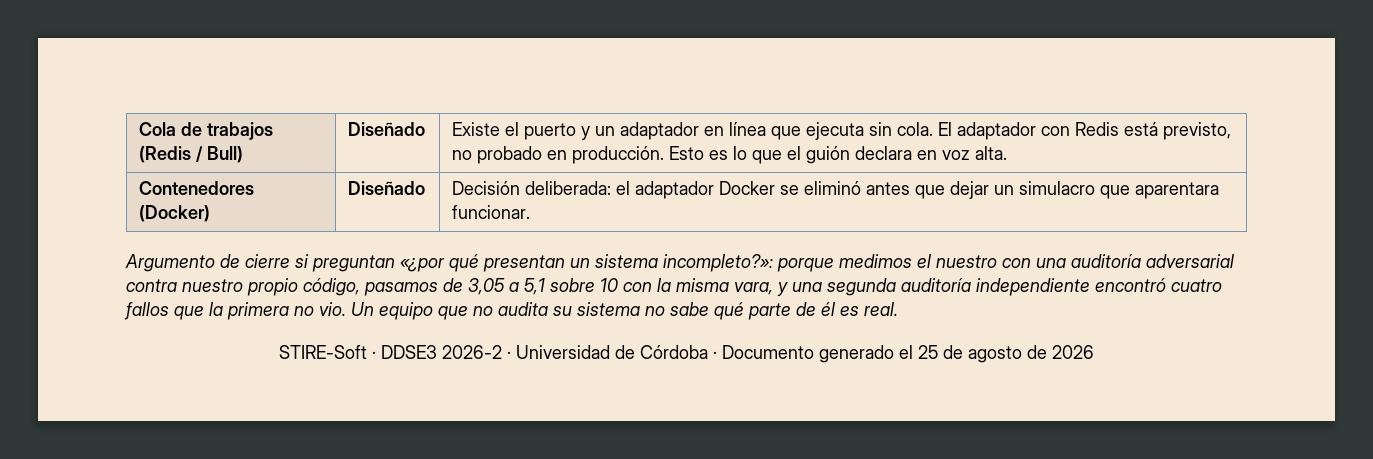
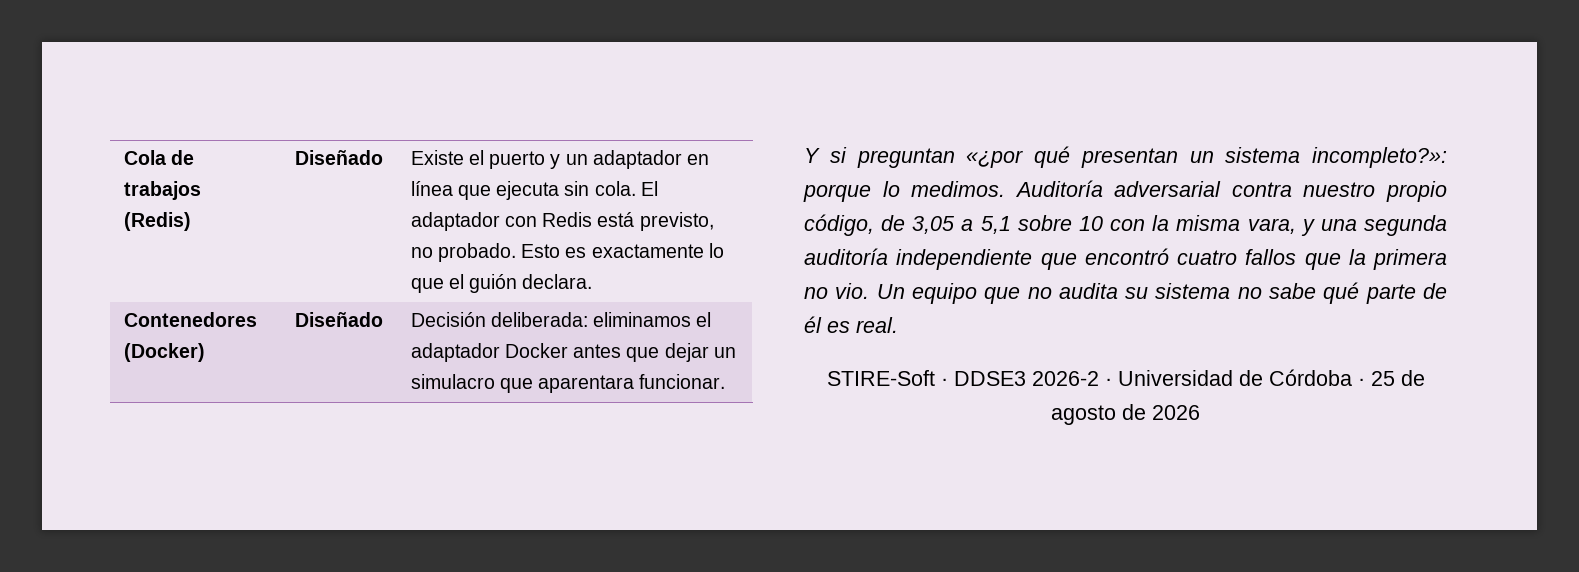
[139,146,244,163] (Redis / Bull) -> [123,212,191,231] (Redis)
[477,146,665,164] probado en producción. -> [437,243,516,262] probado.
(729, 155) none -> [591,244,704,258] exactamente
[855,146,1008,160] declara en voz alta. -> [522,274,593,289] declara.
(612, 188) none -> [593,312,692,327] eliminamos
[780,181,862,195] se eliminó -> (568, 350) none
[125,254,290,272] Argumento de cierre -> [804,148,820,163] Y
[839,253,1141,268] medimos el nuestro con una auditoría -> [882,180,1103,197] lo medimos. Auditoría
[364,282,438,296] pasamos -> (874, 225) none
(1090, 287) none -> [1040,253,1077,270] que
[722,345,913,363] Documento generado el -> (1365, 382) none

